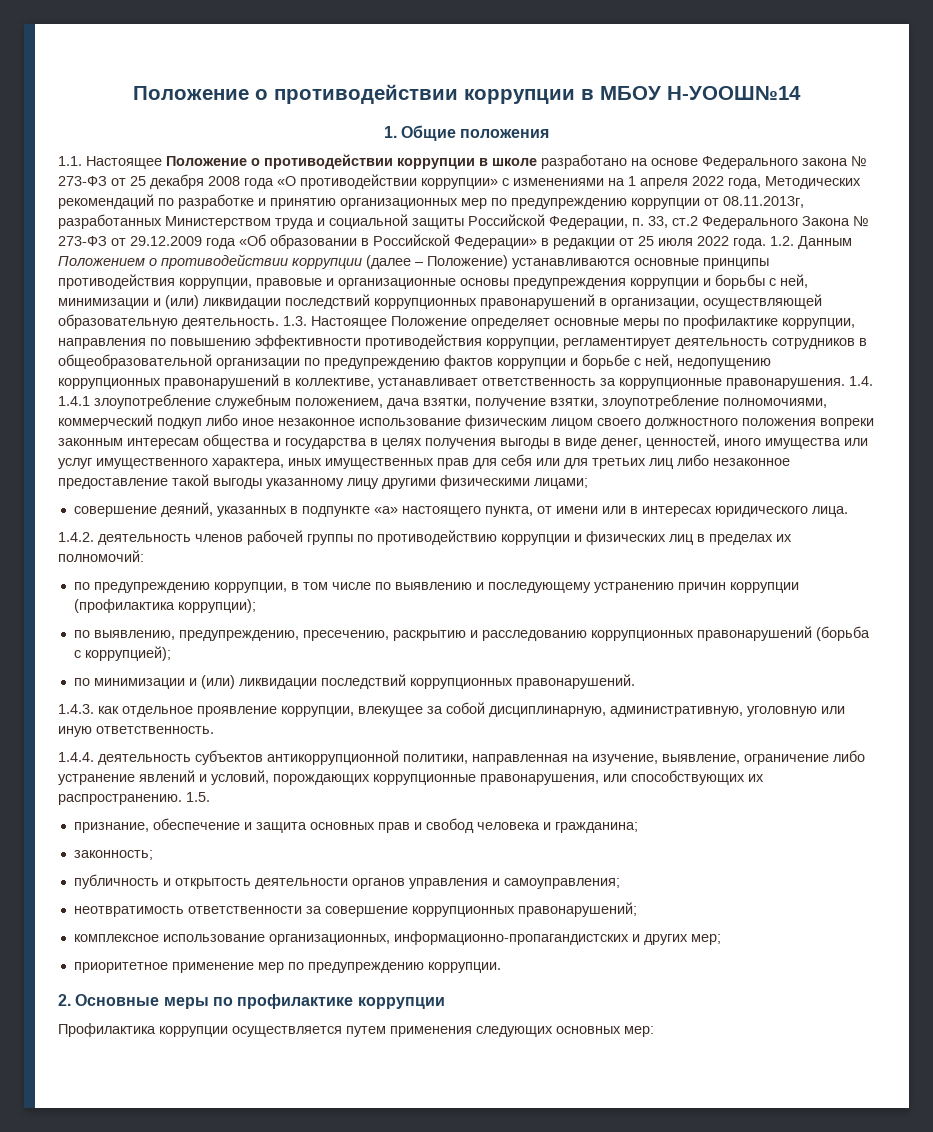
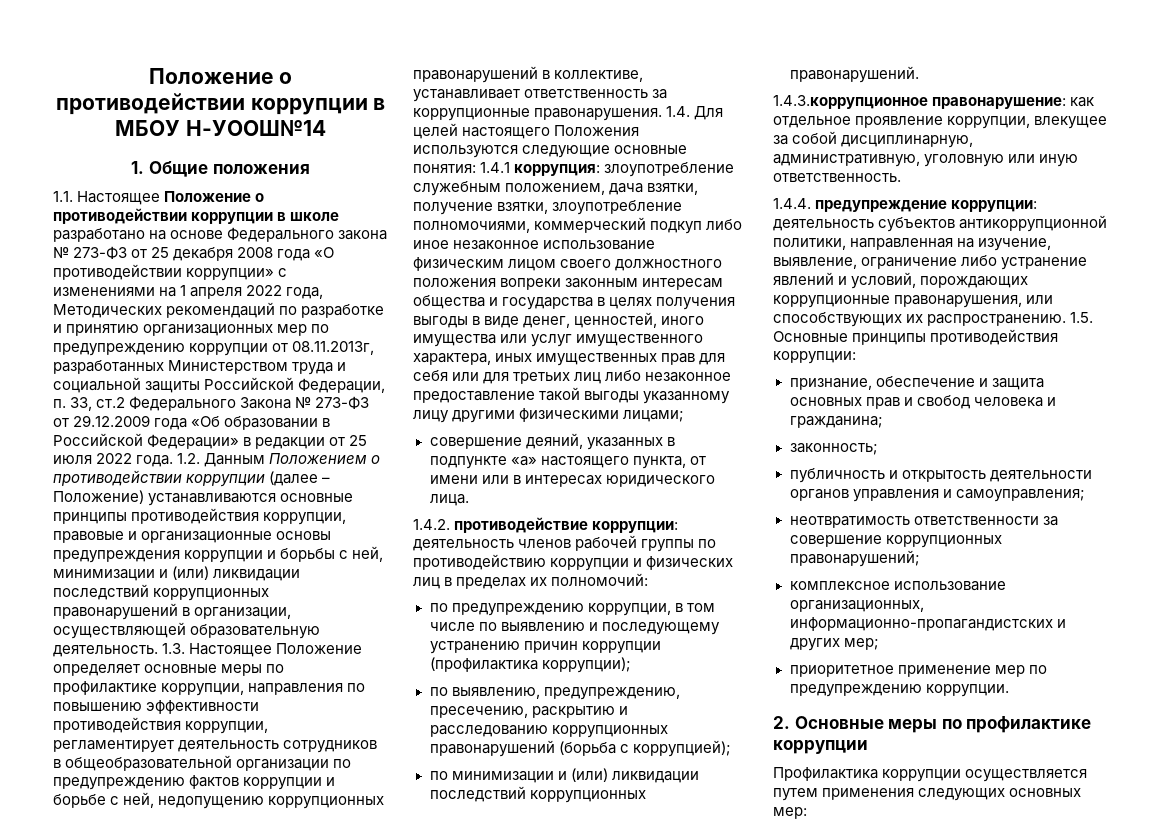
[58,396,90,406] 1.4.1 -> [694,106,724,120] [413,123,640,139] [413,145,688,158] [413,162,601,176] Для целей настоящего Положения используются следующие основные понятия: 1.4.1 коррупция:
(94, 537) none -> [454,517,679,533] противодействие коррупции:
[58,704,94,714] 1.4.3. -> [773,95,1067,109] 1.4.3.коррупционное правонарушение:
(94, 757) none -> [815,200,1038,212] предупреждение коррупции:
(210, 797) none -> [773,329,1059,345] [773,351,856,364] Основные принципы противодействия коррупции:

